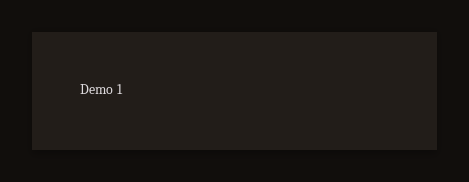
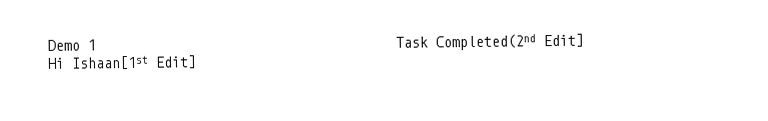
(123, 89) none -> [47,55,197,70] [395,33,584,51] // Hi Ishaan[1st Edit] // Task Completed(2nd Edit]

